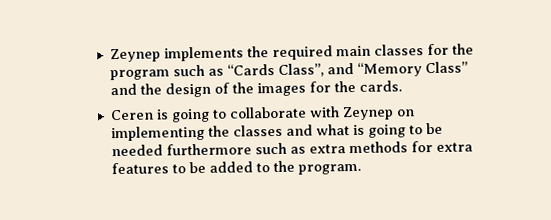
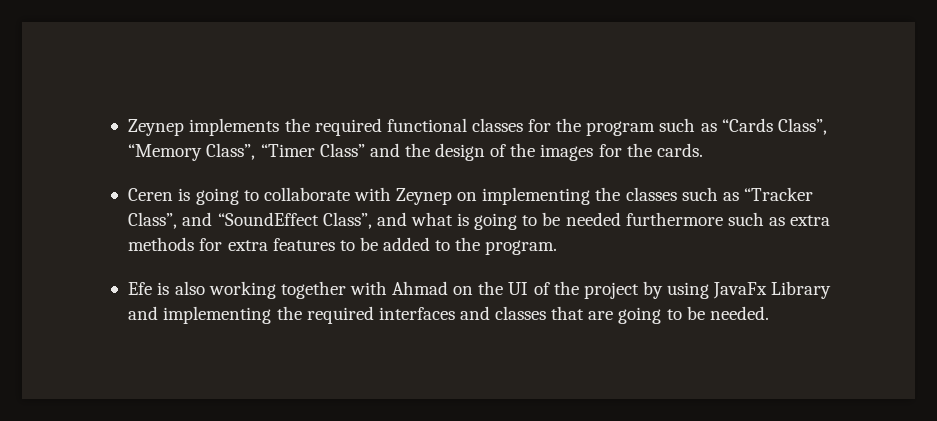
[336,45,372,57] main -> [386,118,467,132] functional
[327,62,423,77] and “Memory -> [128,143,315,161] “Memory Class”, “Timer
(284, 130) none -> [681,187,813,201] [128,212,372,229] such as “Tracker Class”, and “SoundEffect Class”,
(362, 169) none -> [128,281,832,299] [128,306,769,324] // Efe is also working together with Ahmad on the UI of the project by using JavaFx Library and implementing the required interfaces and classes that are going to be needed.

